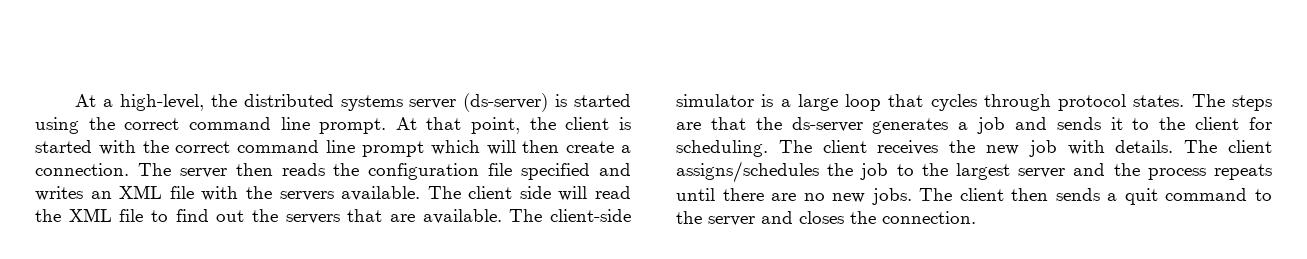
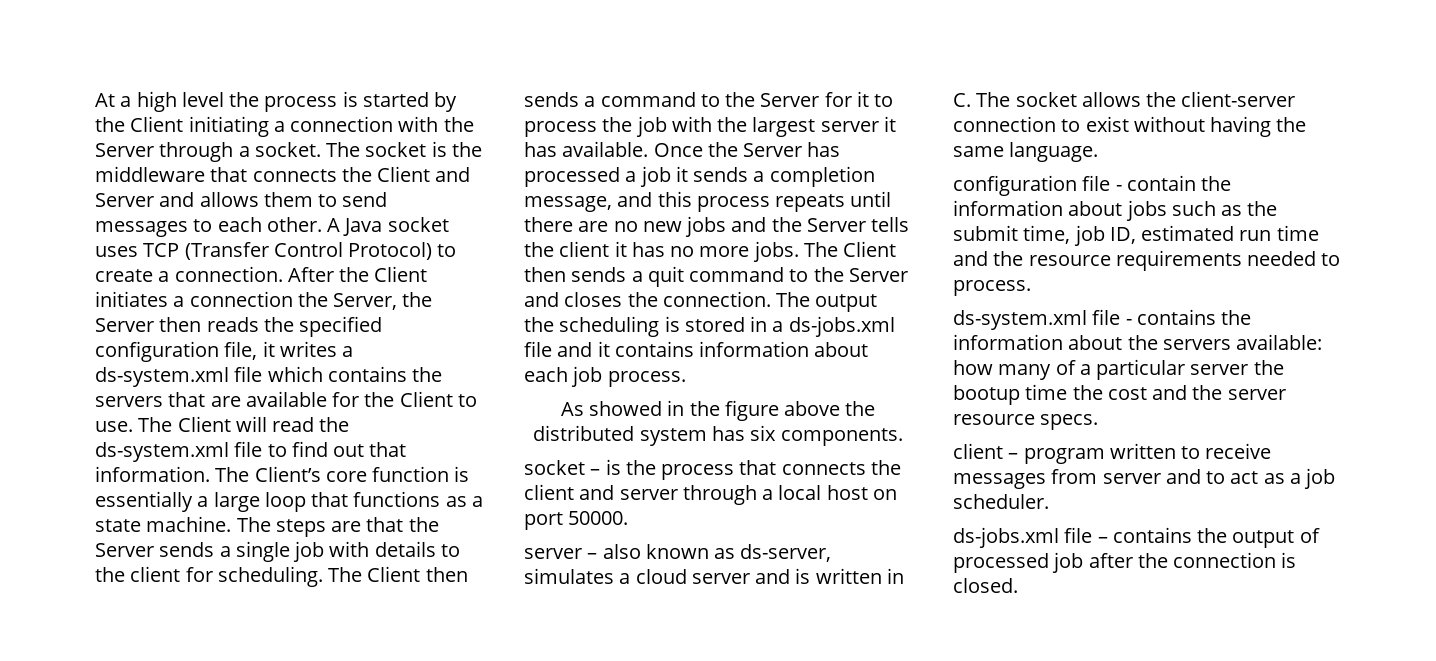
[119,93,631,112] [35,117,631,134] [35,140,631,157] [35,163,632,180] [35,185,551,201] high-level, the distributed systems server (ds-server) is started using the correct command line prompt. At that point, the client is started with the correct command line prompt which will then create a connection. The server then reads the configuration file specified and writes an XML file with the servers available. The client side -> [136,91,458,112] [95,116,474,137] [95,141,482,162] [95,166,471,182] [95,192,388,207] [95,217,449,237] [95,242,457,260] [95,266,428,282] [95,291,433,310] [95,316,383,337] [95,341,354,362] [95,366,443,387] [95,391,477,407] [95,416,231,432] high level the process is started by the Client initiating a connection with the Server through a socket. The socket is the middleware that connects the Client and Server and allows them to send messages to each other. A Java socket uses TCP (Transfer Control Protocol) to create a connection. After the Client initiates a connection the Server, the Server then reads the specified configuration file, it writes a ds-system.xml file which contains the servers that are available for the Client to use. The Client
[68,208,112,222] XML -> [95,442,229,462] ds-system.xml
[251,209,631,224] [676,94,1185,111] the servers that are available. The client-side simulator is a large loop that cycles through protocol states. -> [369,442,407,457] [95,466,470,482] [95,491,483,512] [95,516,232,532] that information. The Client’s core function is essentially a large loop that functions as a state machine.
[791,117,1123,134] ds-server generates a job and sends it -> [95,541,436,562] Server sends a single job with details
[822,140,1272,157] [676,161,1140,183] client receives the new job with details. The client assigns/schedules the job to the largest server and the -> [367,566,468,582] [524,91,894,107] [524,116,896,137] [524,141,841,157] [524,166,875,187] [524,191,692,212] Client then sends a command to the Server for it to process the job with the largest server it has available. Once the Server has processed a job it sends a completion message, and this
(866, 198) none -> [685,216,910,237] [524,241,750,257] jobs and the Server tells the client it has no more
[959,188,1004,201] client -> [843,241,897,257] Client
[708,216,755,226] server -> [848,268,908,282] Server
(976, 217) none -> [776,292,878,312] [524,316,895,337] [524,341,869,357] [524,366,686,387] [560,400,876,421] [533,425,903,446] [524,459,901,480] [524,484,897,505] [524,511,629,530] [524,544,832,562] [524,568,904,584] [953,91,1296,107] [953,116,1307,137] [953,142,1099,162] [953,175,1232,196] [953,200,1278,221] [953,225,1319,246] [953,250,1341,271] [953,280,1031,296] [953,309,1252,330] [953,334,1323,350] [953,359,1284,380] [953,384,1286,405] [953,414,1099,430] [953,443,1272,464] [953,468,1336,489] [953,494,1049,509] [953,527,1320,548] [953,552,1297,573] [953,578,1018,593] The output the scheduling is stored in a ds-jobs.xml file and it contains information about each job process. // As showed in the figure above the distributed system has six components. // socket – is the process that connects the client and server through a local host on port 50000. // server – also known as ds-server, simulates a cloud server and is written in C. The socket allows the client-server connection to exist without having the same language. // configuration file - contain the information about jobs such as the submit time, job ID, estimated run time and the resource requirements needed to process. // ds-system.xml file - contains the information about the servers available: how many of a particular server the bootup time the cost and the server resource specs. // client – program written to receive messages from server and to act as a job scheduler. // ds-jobs.xml file – contains the output of processed job after the connection is closed.

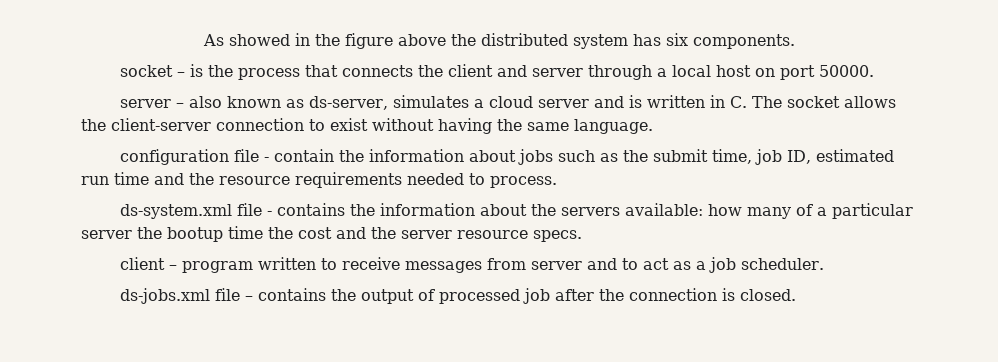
[95,91,458,112] [95,116,474,137] [95,141,482,162] [95,166,471,182] [95,192,388,207] [95,217,449,237] [95,242,457,260] [95,266,428,282] [95,291,433,310] [95,316,383,337] [95,341,354,362] [95,366,443,387] [95,391,477,407] [95,416,350,432] [95,441,407,462] [95,466,470,482] [95,491,483,512] [95,516,439,537] [95,541,460,562] [95,566,468,587] [524,91,894,107] [524,116,896,137] [524,141,841,157] [524,166,875,187] [524,191,892,212] [524,216,910,237] [524,241,897,262] [524,266,908,287] [524,291,878,312] [524,316,895,337] [524,341,869,357] [524,366,686,387] At a high level the process is started by the Client initiating a connection with the Server through a socket. The socket is the middleware that connects the Client and Server and allows them to send messages to each other. A Java socket uses TCP (Transfer Control Protocol) to create a connection. After the Client initiates a connection the Server, the Server then reads the specified configuration file, it writes a ds-system.xml file which contains the servers that are available for the Client to use. The Client will read the ds-system.xml file to find out that information. The Client’s core function is essentially a large loop that functions as a state machine. The steps are that the Server sends a single job with details to the client for scheduling. The Client then sends a command to the Server for it to process the job with the largest server it has available. Once the Server has processed a job it sends a completion message, and this process repeats until there are no new jobs and the Server tells the client it has no more jobs. The Client then sends a quit command to the Server and closes the connection. The output the scheduling is stored in a ds-jobs.xml file and it contains information about each job process. // -> (202, 40) none

